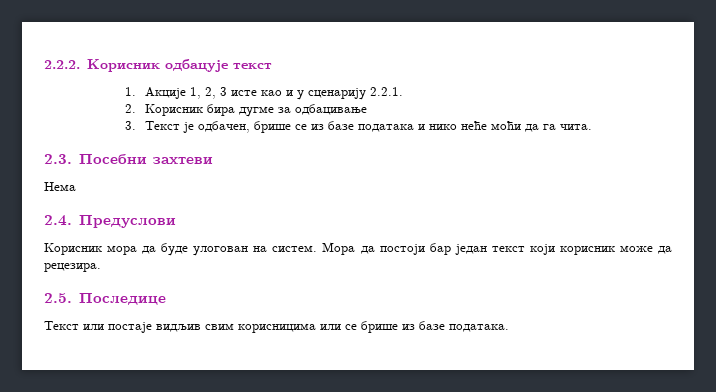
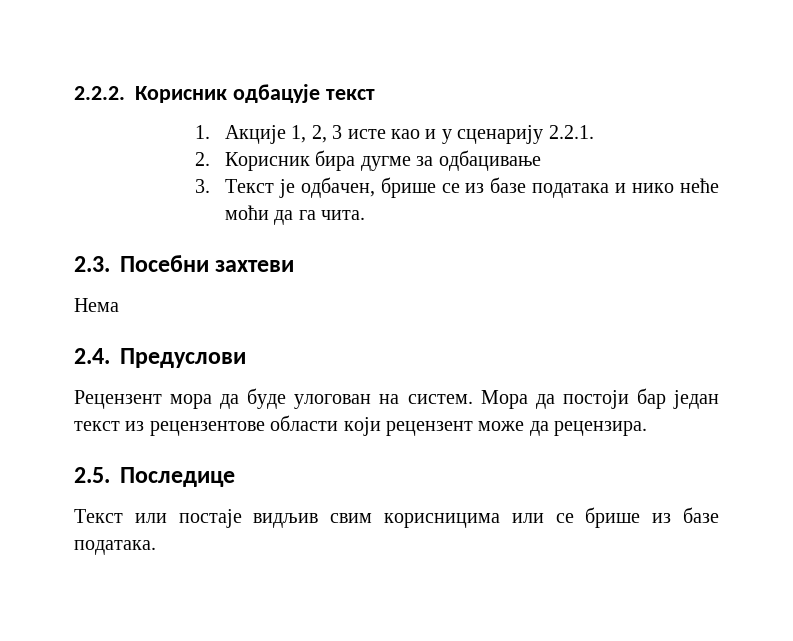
[44,243,102,255] Корисник -> [74,390,162,409] Рецензент
[529,244,615,255] који корисник -> [125,415,473,436] из рецензентове области који рецензент
[44,263,101,272] рецезира. -> [554,421,648,436] рецензира.

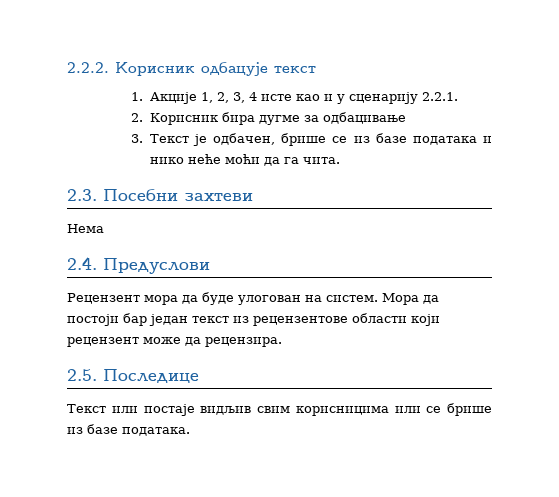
[332,125,343,139] 3 -> [232,92,257,103] 3, 4

